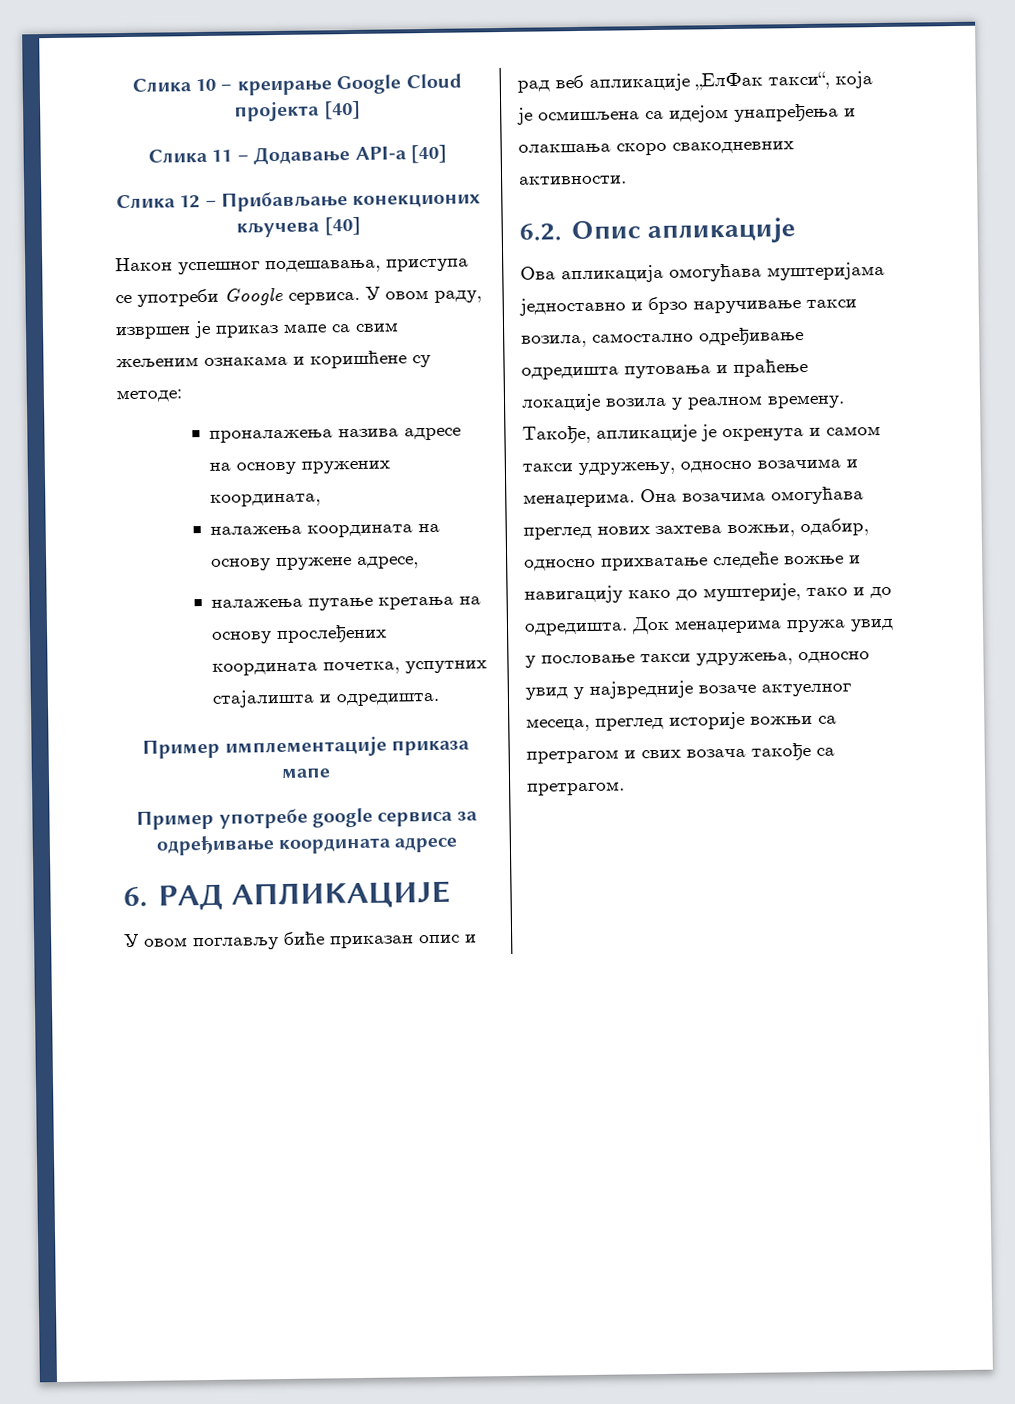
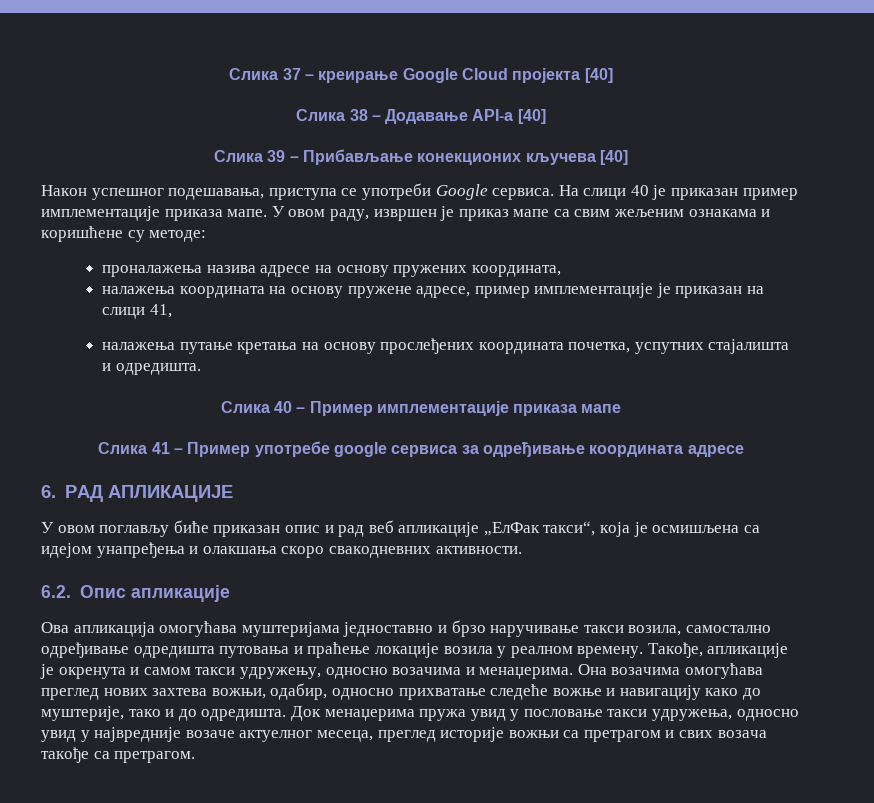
[131,78,216,92] Слика 10 -> [229,68,301,80] Слика 37
[211,149,233,162] 11 -> [349,109,368,121] 38
[179,195,201,209] 12 -> [267,150,286,162] 39
(360, 298) none -> [558,185,798,200] [41,206,268,221] На слици 40 је приказан пример имплементације приказа мапе.
(419, 562) none -> [474,283,765,298] [102,304,172,319] пример имплементације је приказан на слици 41,
(440, 699) none -> [220,401,306,413] Слика 40 –
(330, 773) none -> [98,442,184,454] Слика 41 –

